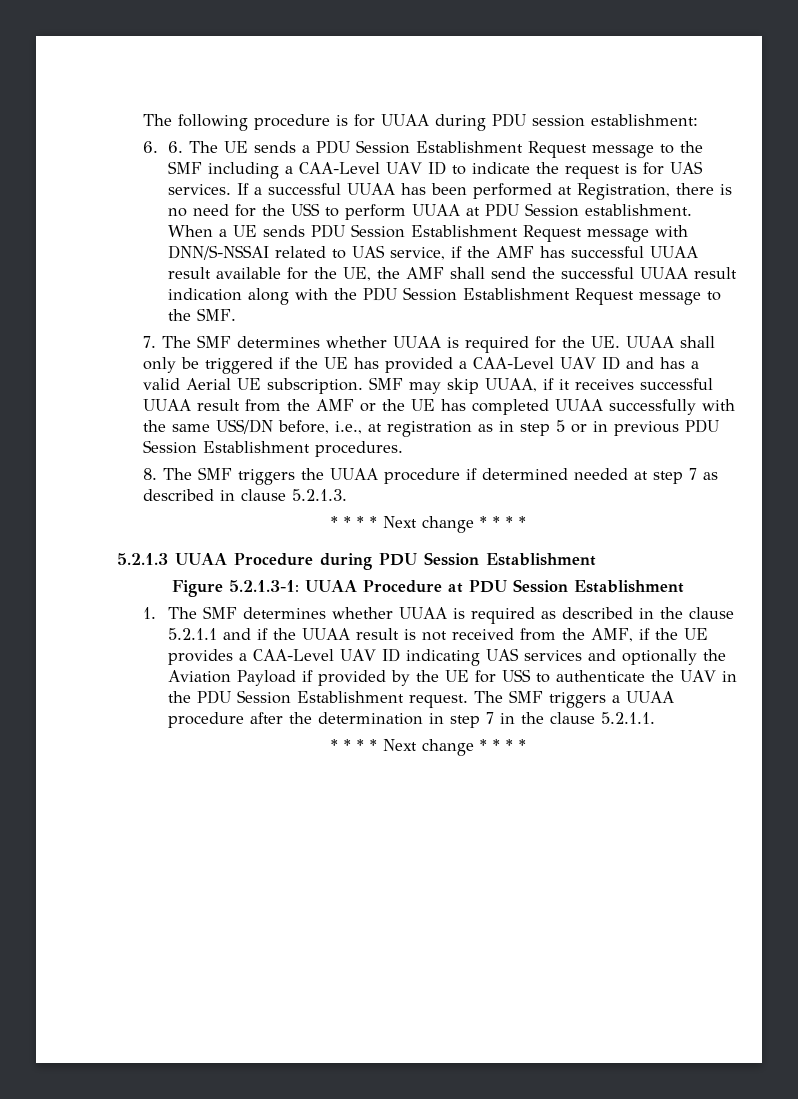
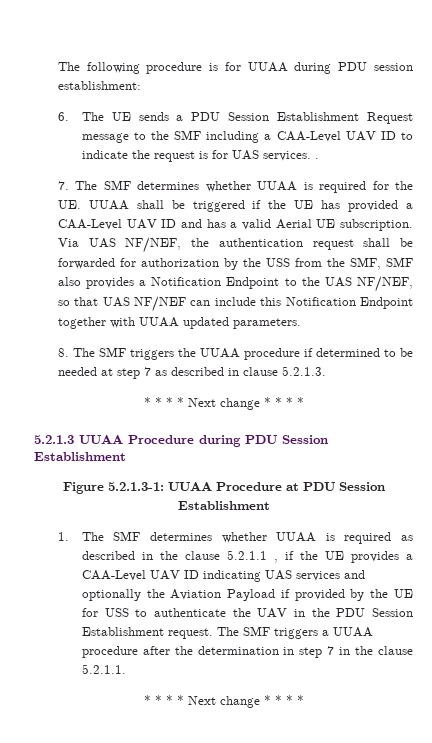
[168,141,184,153] 6. -> (69, 116) none
[237,183,733,200] [168,203,693,220] [168,224,689,242] [168,245,699,260] [168,267,738,281] [168,287,722,305] [168,308,237,321] If a successful UUAA has been performed at Registration, there is no need for the USS to perform UUAA at PDU Session establishment. When a UE sends PDU Session Establishment Request message with DNN/S-NSSAI related to UAS service, if the AMF has successful UUAA result available for the UE, the AMF shall send the successful UUAA result indication along with the PDU Session Establishment Request message to the SMF. -> [314,158,319,159] .
[142,357,176,373] only -> (164, 204) none
[368,377,713,394] [142,399,735,415] [142,419,719,437] [142,440,403,457] SMF may skip UUAA, if it receives successful UUAA result from the AMF or the UE has completed UUAA successfully with the same USS/DN before, i.e., at registration as in step 5 or in previous PDU Session Establishment procedures. -> [57,237,413,253] [57,257,413,270] [57,276,414,292] [57,296,413,312] [57,317,301,329] Via UAS NF/NEF, the authentication request shall be forwarded for authorization by the USS from the SMF, SMF also provides a Notification Endpoint to the UAS NF/NEF, so that UAS NF/NEF can include this Notification Endpoint together with UUAA updated parameters.
(568, 474) none -> [383,348,413,357] to be
[223,628,634,642] and if the UUAA result is not received from the AMF, -> [273,559,278,563] ,

